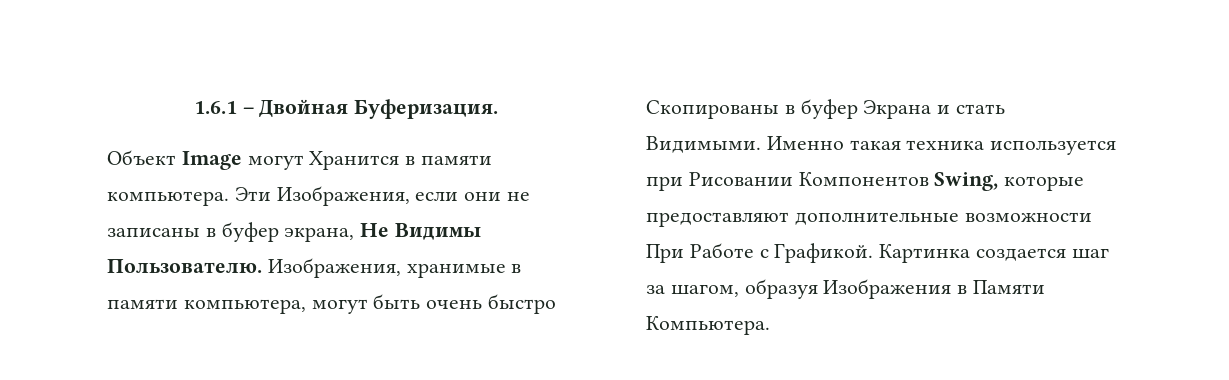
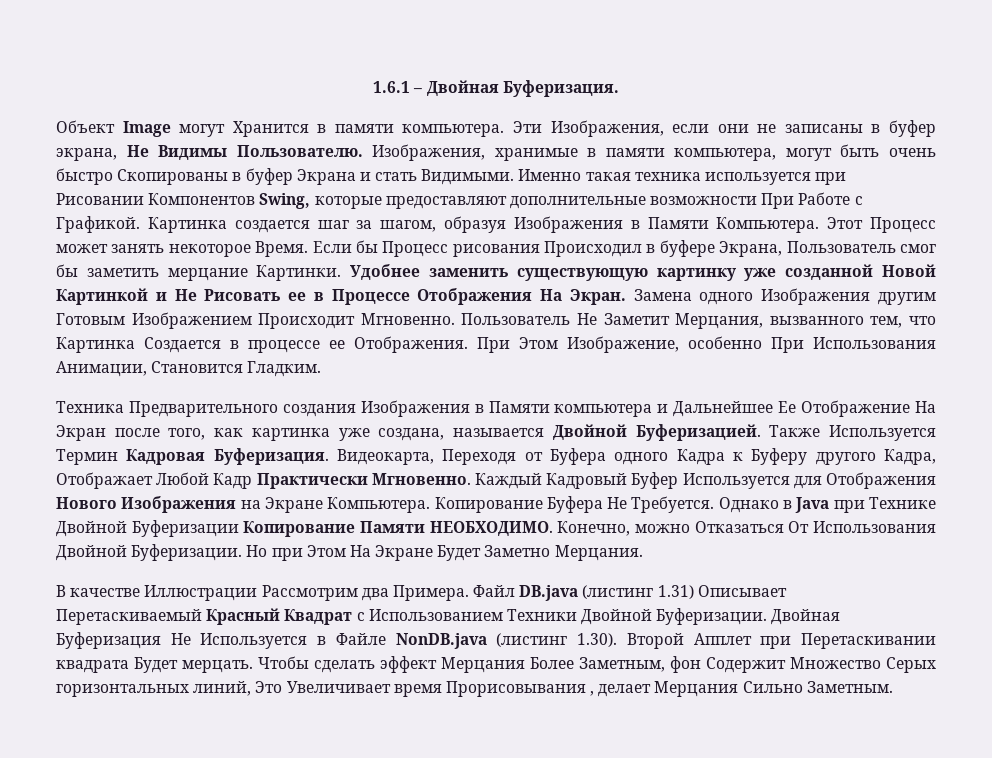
(770, 325) none -> [827,217,937,233] [56,240,936,257] [56,264,936,281] [56,288,936,305] [56,312,937,329] [56,336,936,353] [56,361,322,377] [56,400,936,417] [56,424,937,441] [56,448,937,465] [56,472,937,489] [56,496,936,513] [56,520,936,537] [56,544,643,561] [56,585,787,601] [56,608,841,625] [56,632,937,649] [56,656,936,673] [56,681,893,697] Этот Процесс может занять некоторое Время. Если бы Процесс рисования Происходил в буфере Экрана, Пользователь смог бы заметить мерцание Картинки. Удобнее заменить существующую картинку уже созданной Новой Картинкой и Не Рисовать ее в Процессе Отображения На Экран. Замена одного Изображения другим Готовым Изображением Происходит Мгновенно. Пользователь Не Заметит Мерцания, вызванного тем, что Картинка Создается в процессе ее Отображения. При Этом Изображение, особенно При Использования Анимации, Становится Гладким. // Техника Предварительного создания Изображения в Памяти компьютера и Дальнейшее Ее Отображение На Экран после того, как картинка уже создана, называется Двойной Буферизацией. Также Используется Термин Кадровая Буферизация. Видеокарта, Переходя от Буфера одного Кадра к Буферу другого Кадра, Отображает Любой Кадр Практически Мгновенно. Каждый Кадровый Буфер Используется для Отображения Нового Изображения на Экране Компьютера. Копирование Буфера Не Требуется. Однако в Java при Технике Двойной Буферизации Копирование Памяти НЕОБХОДИМО. Конечно, можно Отказаться От Использования Двойной Буферизации. Но при Этом На Экране Будет Заметно Мерцания. // В качестве Иллюстрации Рассмотрим два Примера. Файл DB.java (листинг 1.31) Описывает Перетаскиваемый Красный Квадрат с Использованием Техники Двойной Буферизации. Двойная Буферизация Не Используется в Файле NonDB.java (листинг 1.30). Второй Апплет при Перетаскивании квадрата Будет мерцать. Чтобы сделать эффект Мерцания Более Заметным, фон Содержит Множество Серых горизонтальных линий, Это Увеличивает время Прорисовывания , делает Мерцания Сильно Заметным.

